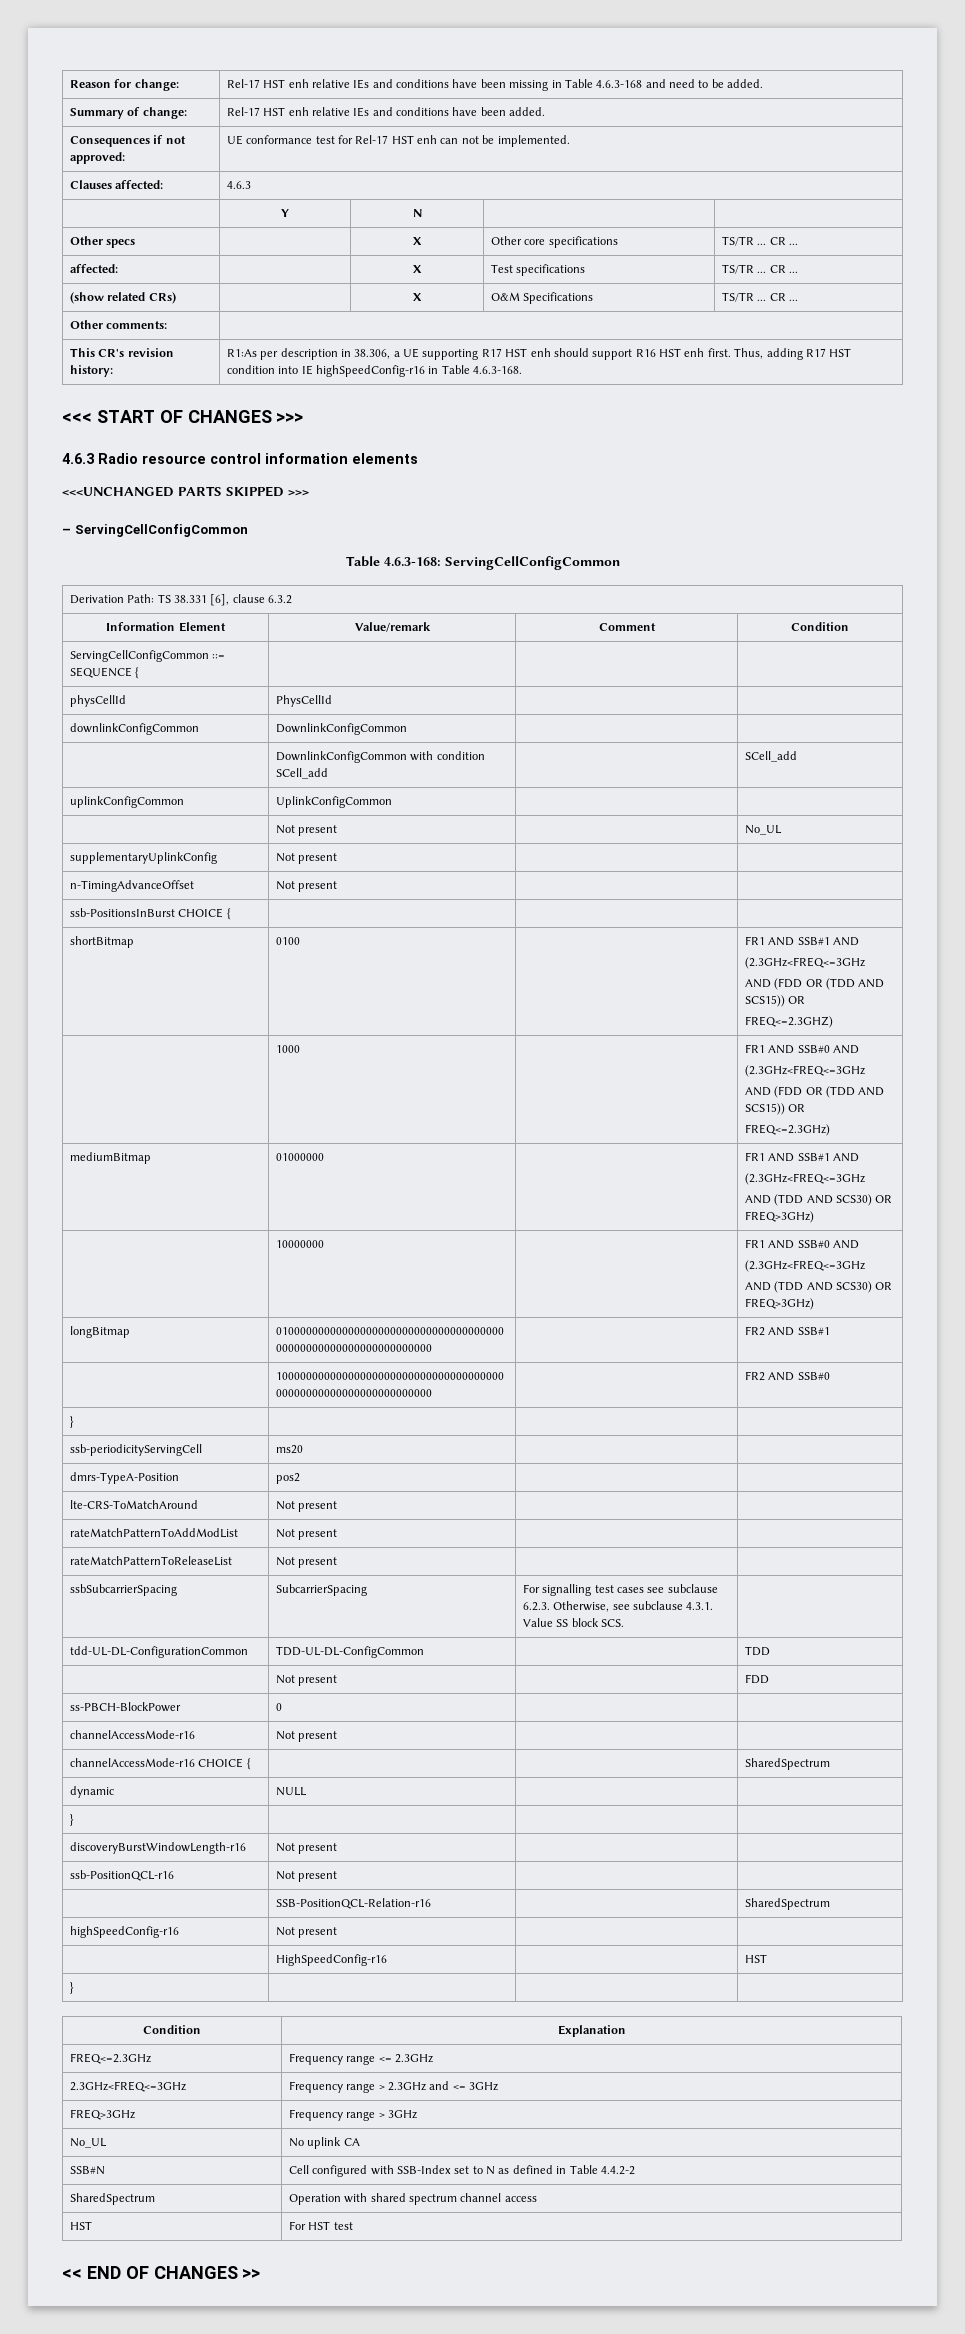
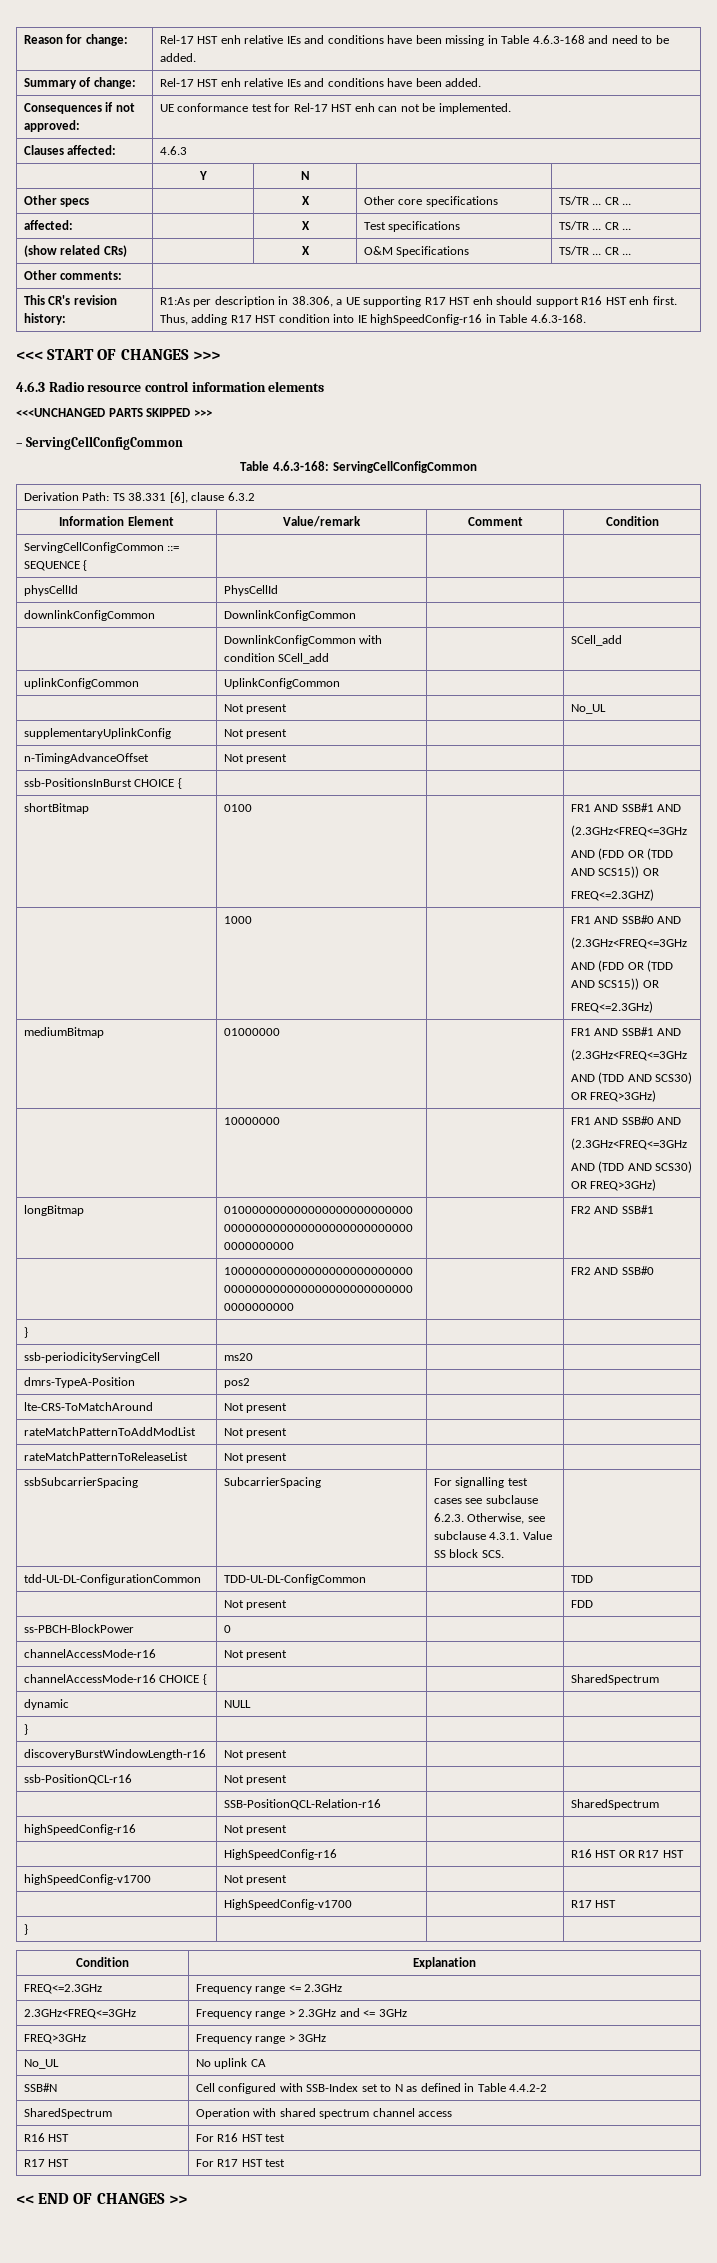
(387, 1960) none -> [570,1849,684,1858] [23,1874,151,1885] [223,1875,288,1885] [223,1899,352,1910] [570,1900,592,1908] R16 HST OR R17 HST // highSpeedConfig-v1700 | Not present | | // | HighSpeedConfig-v1700 | | R17
[69,2221,92,2230] [288,2221,306,2230] HST | For -> [23,2133,70,2142] [195,2133,286,2142] [23,2159,70,2167] [195,2159,239,2167] R16 HST | For R16 HST test // R17 HST | For R17

